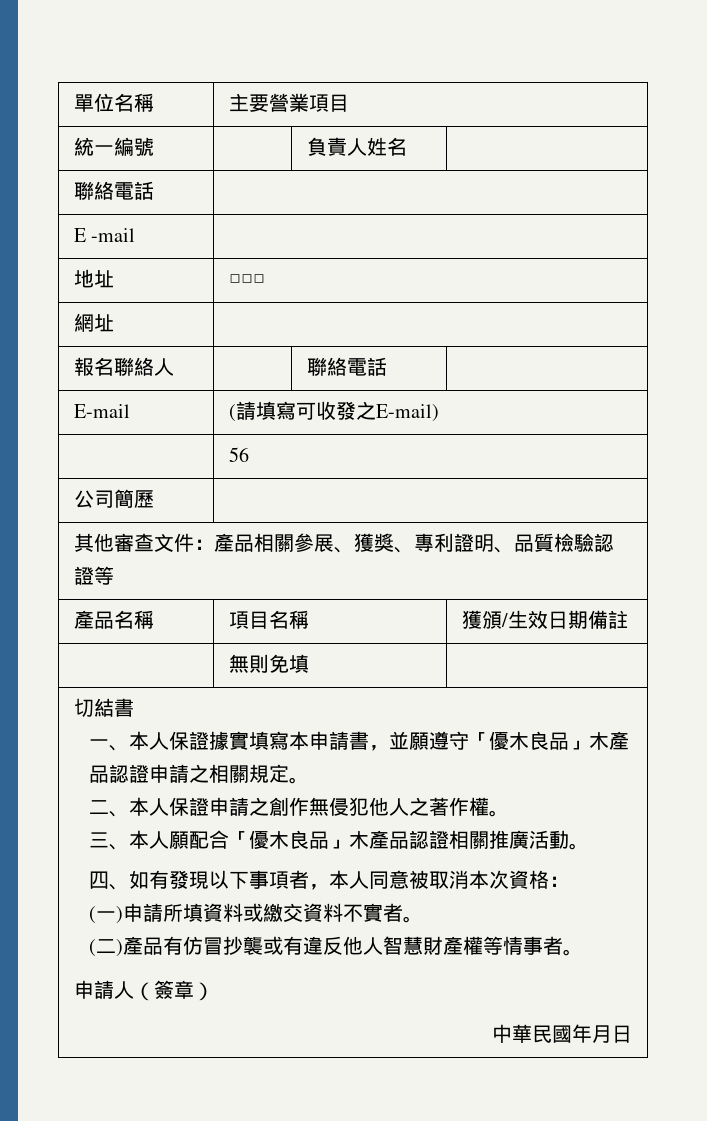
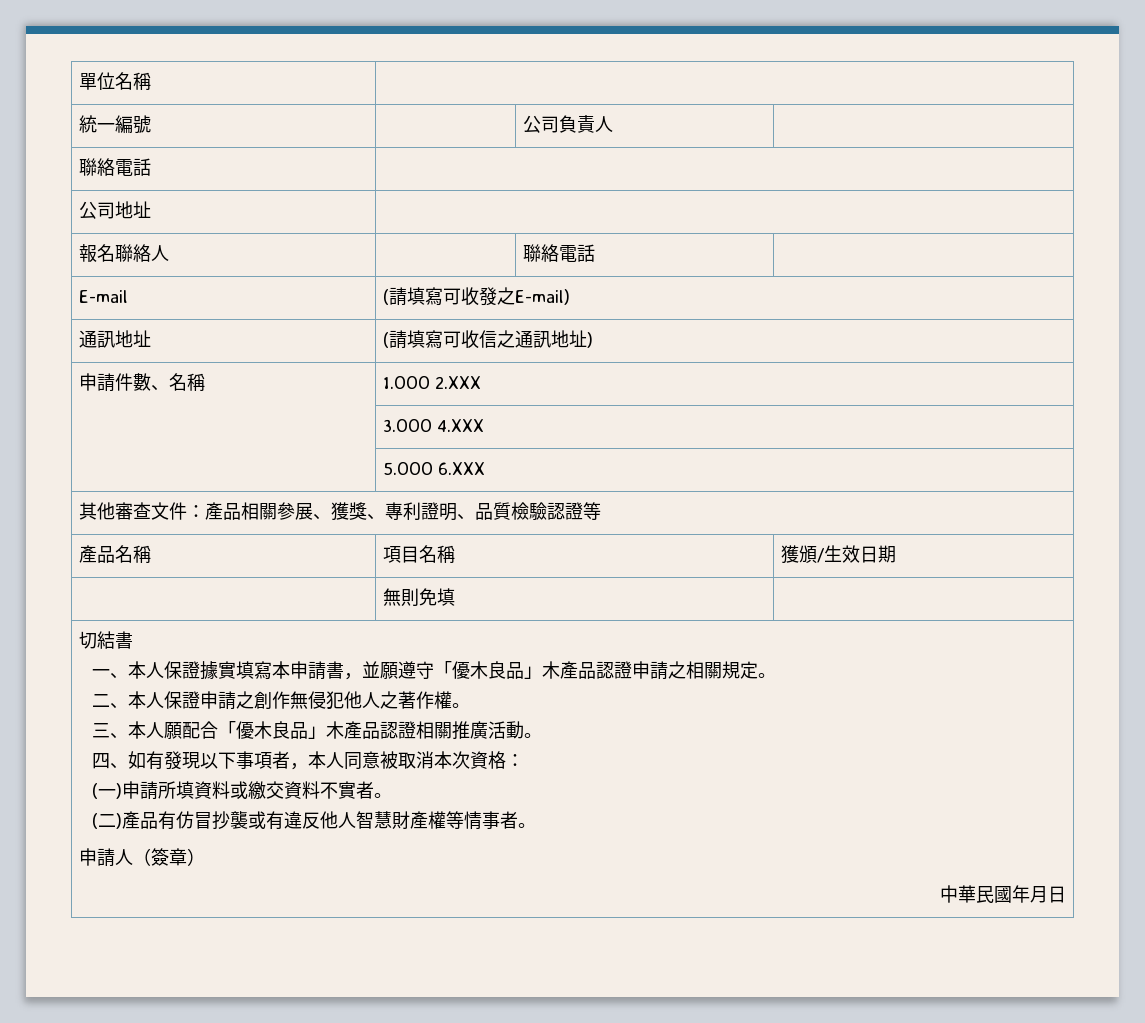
[228,93,349,112] 主要營業項目 -> (152, 81) none
(154, 146) none -> [523,115,560,133] 公司
[366,137,407,156] [73,181,154,200] [73,228,135,242] [73,269,114,288] [228,274,265,286] [73,313,114,332] 姓名 | // 聯絡電話 | // E -mail | // 地址 | □□□ // 網址 -> [79,158,152,176] [79,201,152,219] | // 聯絡電話 | // 公司地址
[228,447,249,462] [73,489,154,508] | 56 // 公司簡歷 | -> [79,330,152,348] [383,330,594,349] [79,373,206,392] [383,376,482,389] [383,419,485,432] [383,462,486,475] 通訊地址 | (請填寫可收信之通訊地址) // 申請件數、名稱 | 1.OOO 2.XXX // | 3.OOO 4.XXX // | 5.OOO 6.XXX
[587,610,628,629] 備註 -> (897, 554) none

